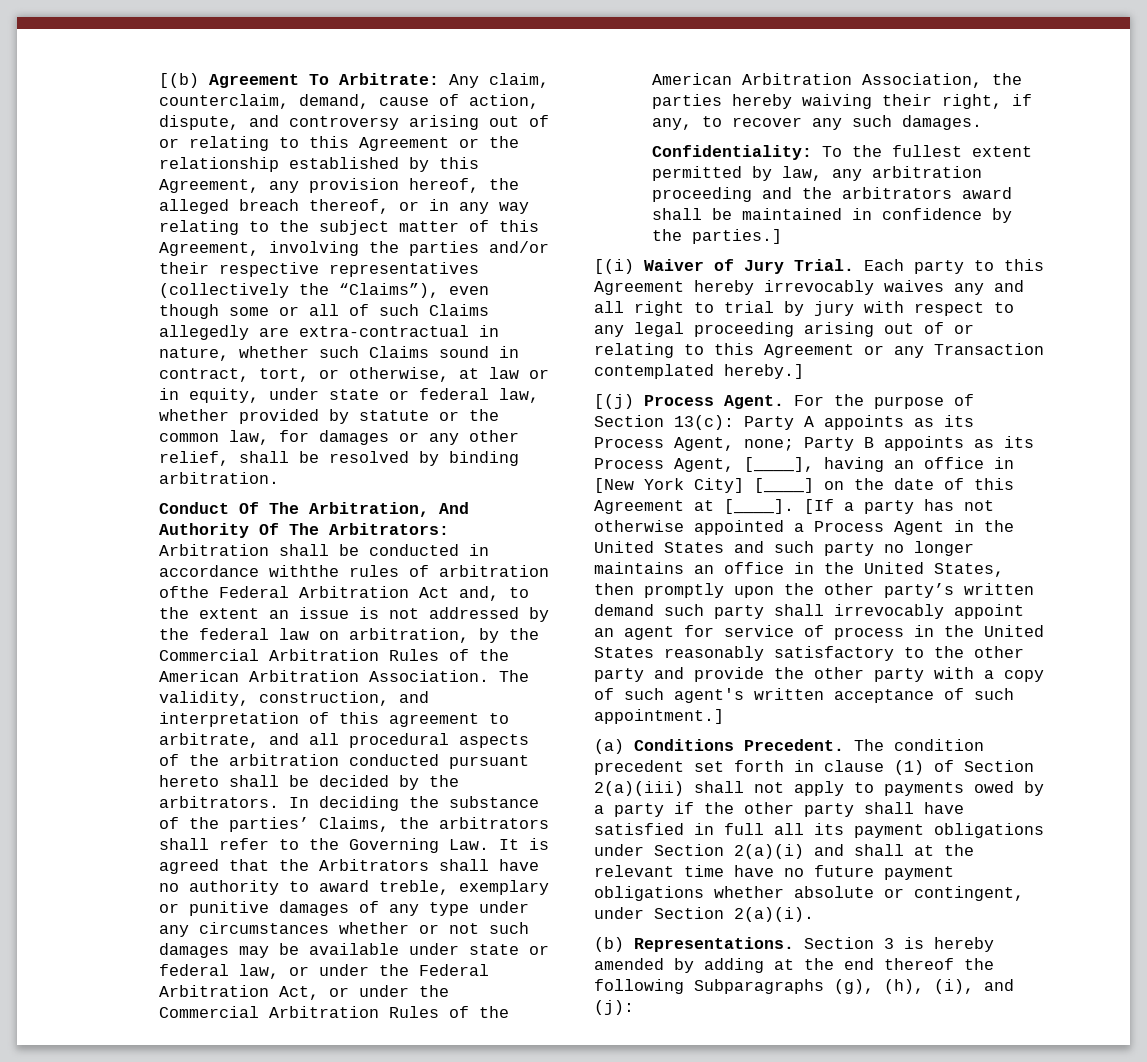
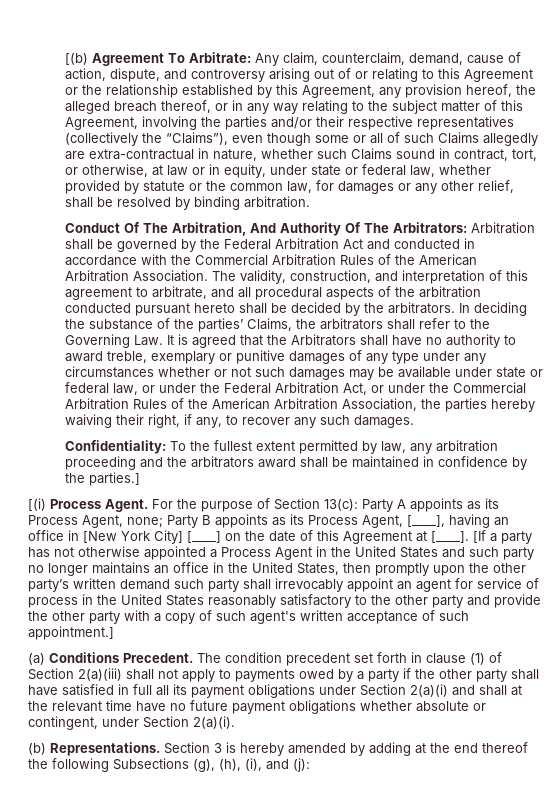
[369,544,490,556] [159,565,550,577] [159,586,530,601] [159,607,550,622] [159,628,500,643] conducted in accordance withthe rules of arbitration ofthe Federal Arbitration Act and, to the extent an issue is not addressed by the federal law on arbitration, by -> [116,238,475,252] [64,254,167,266] governed by the Federal Arbitration Act and conducted in accordance with
[644,259,1044,274] [594,280,1024,295] [594,301,1014,316] [594,322,974,337] [594,343,1044,358] [594,364,804,379] [594,394,634,409] Waiver of Jury Trial. Each party to this Agreement hereby irrevocably waives any and all right to trial by jury with respect to any legal proceeding arising out of or relating to this Agreement or any Transaction contemplated hereby.] // [(j) -> (46, 504) none
[694,979,824,994] Subparagraphs -> [113,758,189,770] Subsections

